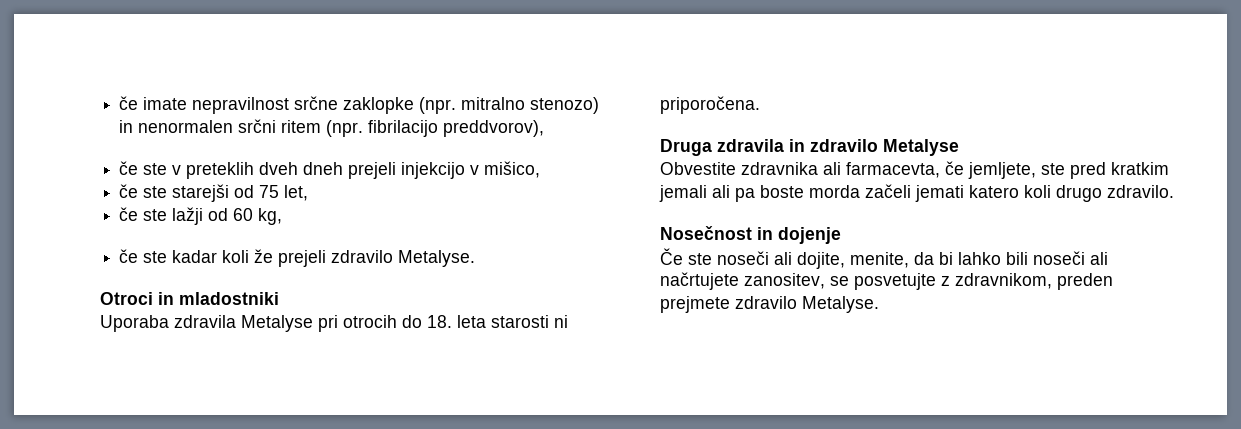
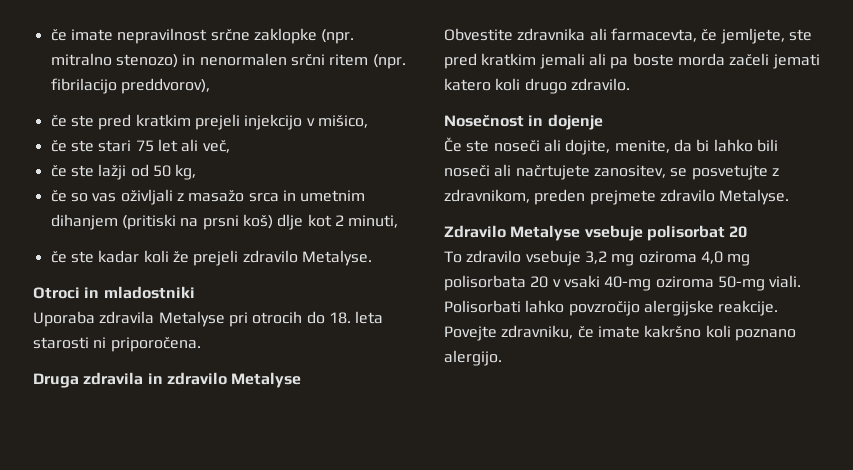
[172,162,344,179] v preteklih dveh dneh -> [98,114,191,130] pred kratkim
[172,184,309,202] starejši od 75 let, -> [98,139,230,153] stari 75 let ali več,
[233,208,254,221] 60 -> [152,165,171,177] 50
(283, 216) none -> [50,189,366,205] [50,214,399,230] // če so vas oživljali z masažo srca in umetnim dihanjem (pritiski na prsni koš) dlje kot 2 minuti,
(879, 304) none -> [444,225,748,241] [444,250,751,266] [444,275,802,291] [444,300,779,316] [444,325,796,341] [444,350,502,366] // Zdravilo Metalyse vsebuje polisorbat 20 // To zdravilo vsebuje 3,2 mg oziroma 4,0 mg polisorbata 20 v vsaki 40-mg oziroma 50-mg viali. Polisorbati lahko povzročijo alergijske reakcije. Povejte zdravniku, če imate kakršno koli poznano alergijo.

